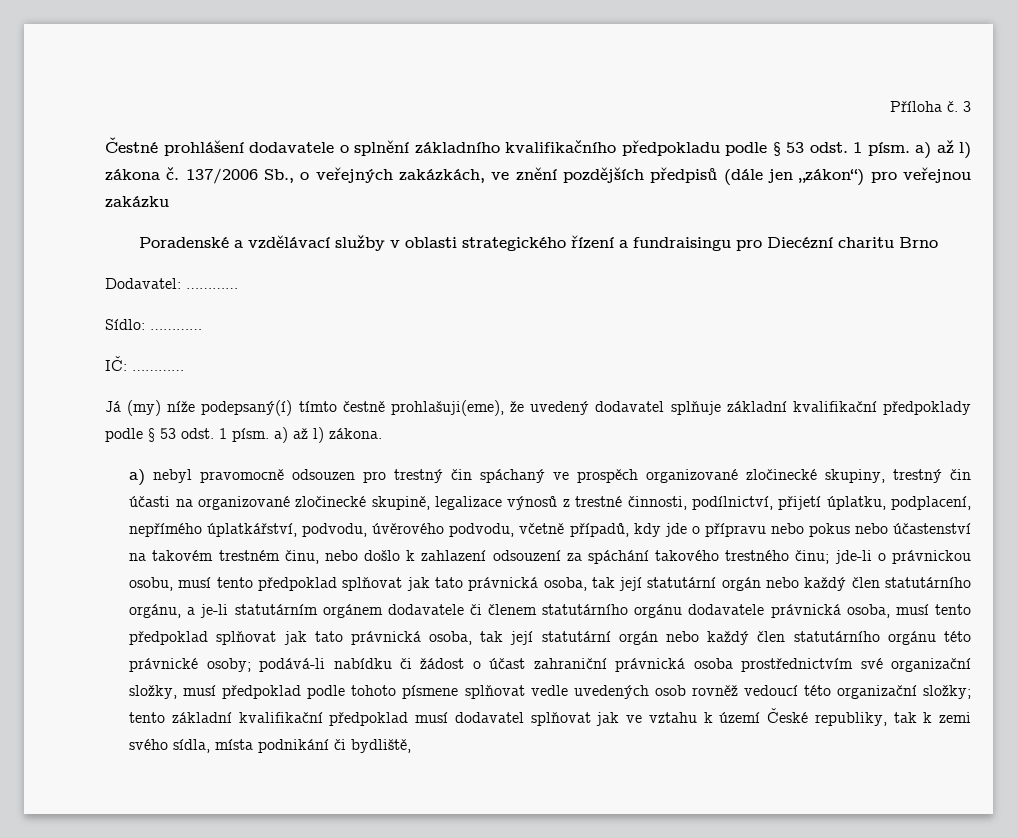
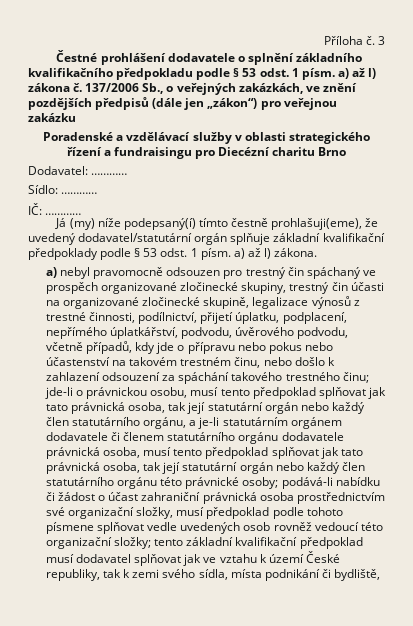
[595,401,665,412] dodavatel -> [78,233,228,245] dodavatel/statutární orgán

